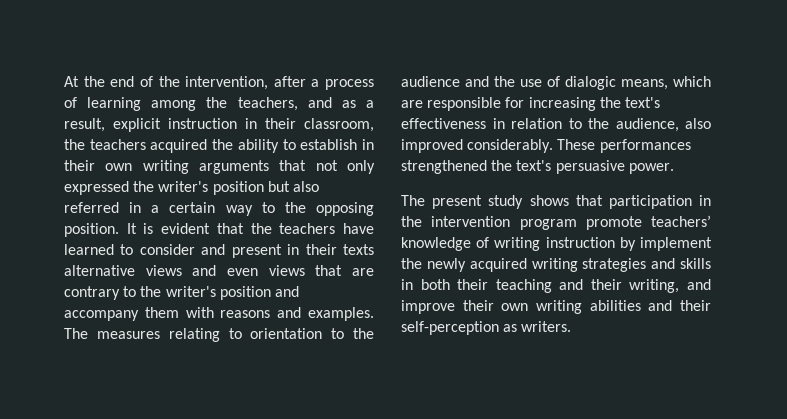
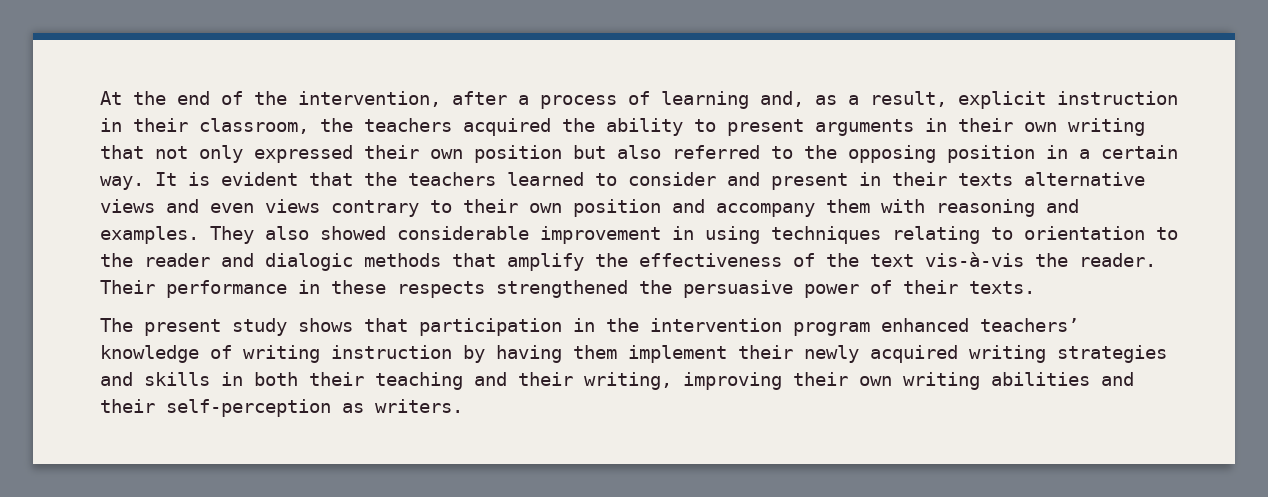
[151,97,332,111] among the teachers, and -> [760,91,804,107] and,
[300,139,358,150] establish -> [727,119,914,136] present arguments
[199,160,269,174] arguments -> (1145, 127) none
[133,181,209,192] the writer's -> [364,145,463,159] their own
[129,202,374,216] [64,223,119,237] in a certain way to the opposing position. -> [771,145,1178,163] [100,176,144,190] to the opposing position in a certain way.
[343,223,375,234] have -> (496, 179) none
[315,265,374,276] [64,286,216,300] that are contrary to the writer's -> [331,199,562,217] contrary to their own
[220,310,271,318] reasons -> [936,199,1035,217] reasoning
[64,328,160,339] The measures -> [210,226,881,244] They also showed considerable improvement in using techniques
[401,76,711,90] [401,97,660,111] [401,118,711,132] [401,139,691,153] [401,160,674,174] audience and the use of dialogic means, which are responsible for increasing the text's effectiveness in relation to the audience, also improved considerably. These performances strengthened the text's persuasive power. -> [144,252,1156,271] [100,280,1035,298] reader and dialogic methods that amplify the effectiveness of the text vis-à-vis the reader. Their performance in these respects strengthened the persuasive power of their texts.
[585,216,642,230] promote -> [881,318,969,332] enhanced
[640,237,712,251] [401,258,422,269] implement the -> [496,345,793,363] having them implement their
[687,279,711,290] [401,300,455,314] and improve -> [683,372,782,390] improving

